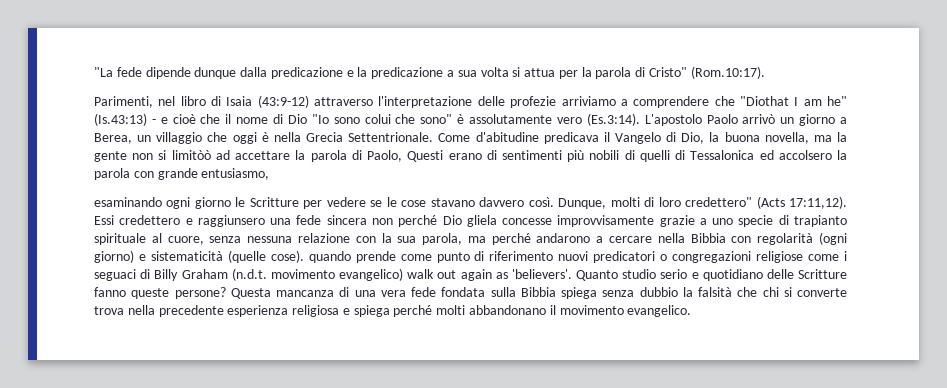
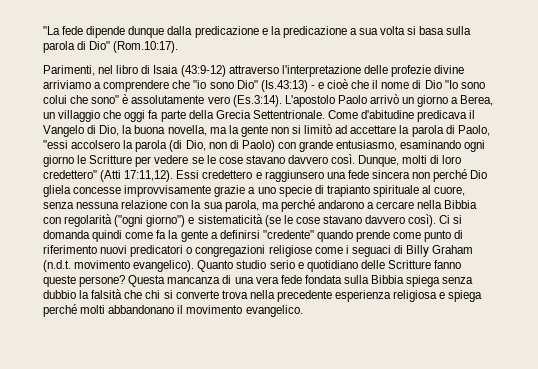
[524,67,688,79] attua per la parola di Cristo" -> [419,26,472,35] [43,41,111,53] basa sulla parola di Dio"
(557, 102) none -> [434,65,465,74] divine
[739,96,848,106] "Diothat I am he" -> [193,80,258,89] "io sono Dio"
[261,132,301,142] è nella -> [148,110,214,122] fa parte della
[171,150,211,160] limitòò -> [304,124,333,134] limitò
[407,150,848,162] [94,168,130,180] Questi erano di sentimenti più nobili di quelli di Tessalonica ed accolsero la parola -> [43,140,275,152] "essi accolsero la parola (di Dio, non di Paolo)
(270, 174) // -> (398, 145) none
[756,196,785,209] (Acts -> [100,170,122,182] (Atti
[818,232,847,245] [94,250,304,263] (ogni giorno) e sistematicità (quelle cose). -> [114,214,463,227] [43,230,314,242] ("ogni giorno") e sistematicità (se le cose stavano davvero così). Ci si domanda quindi come fa la gente a definirsi "credente"
[339,268,572,281] evangelico) walk out again as 'believers'. -> [133,260,195,272] evangelico).

